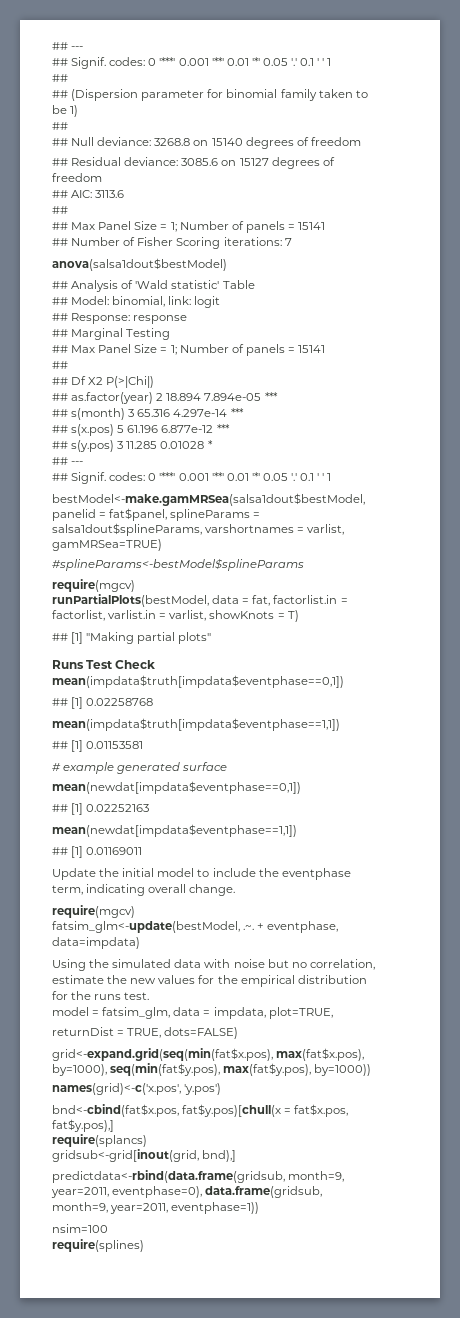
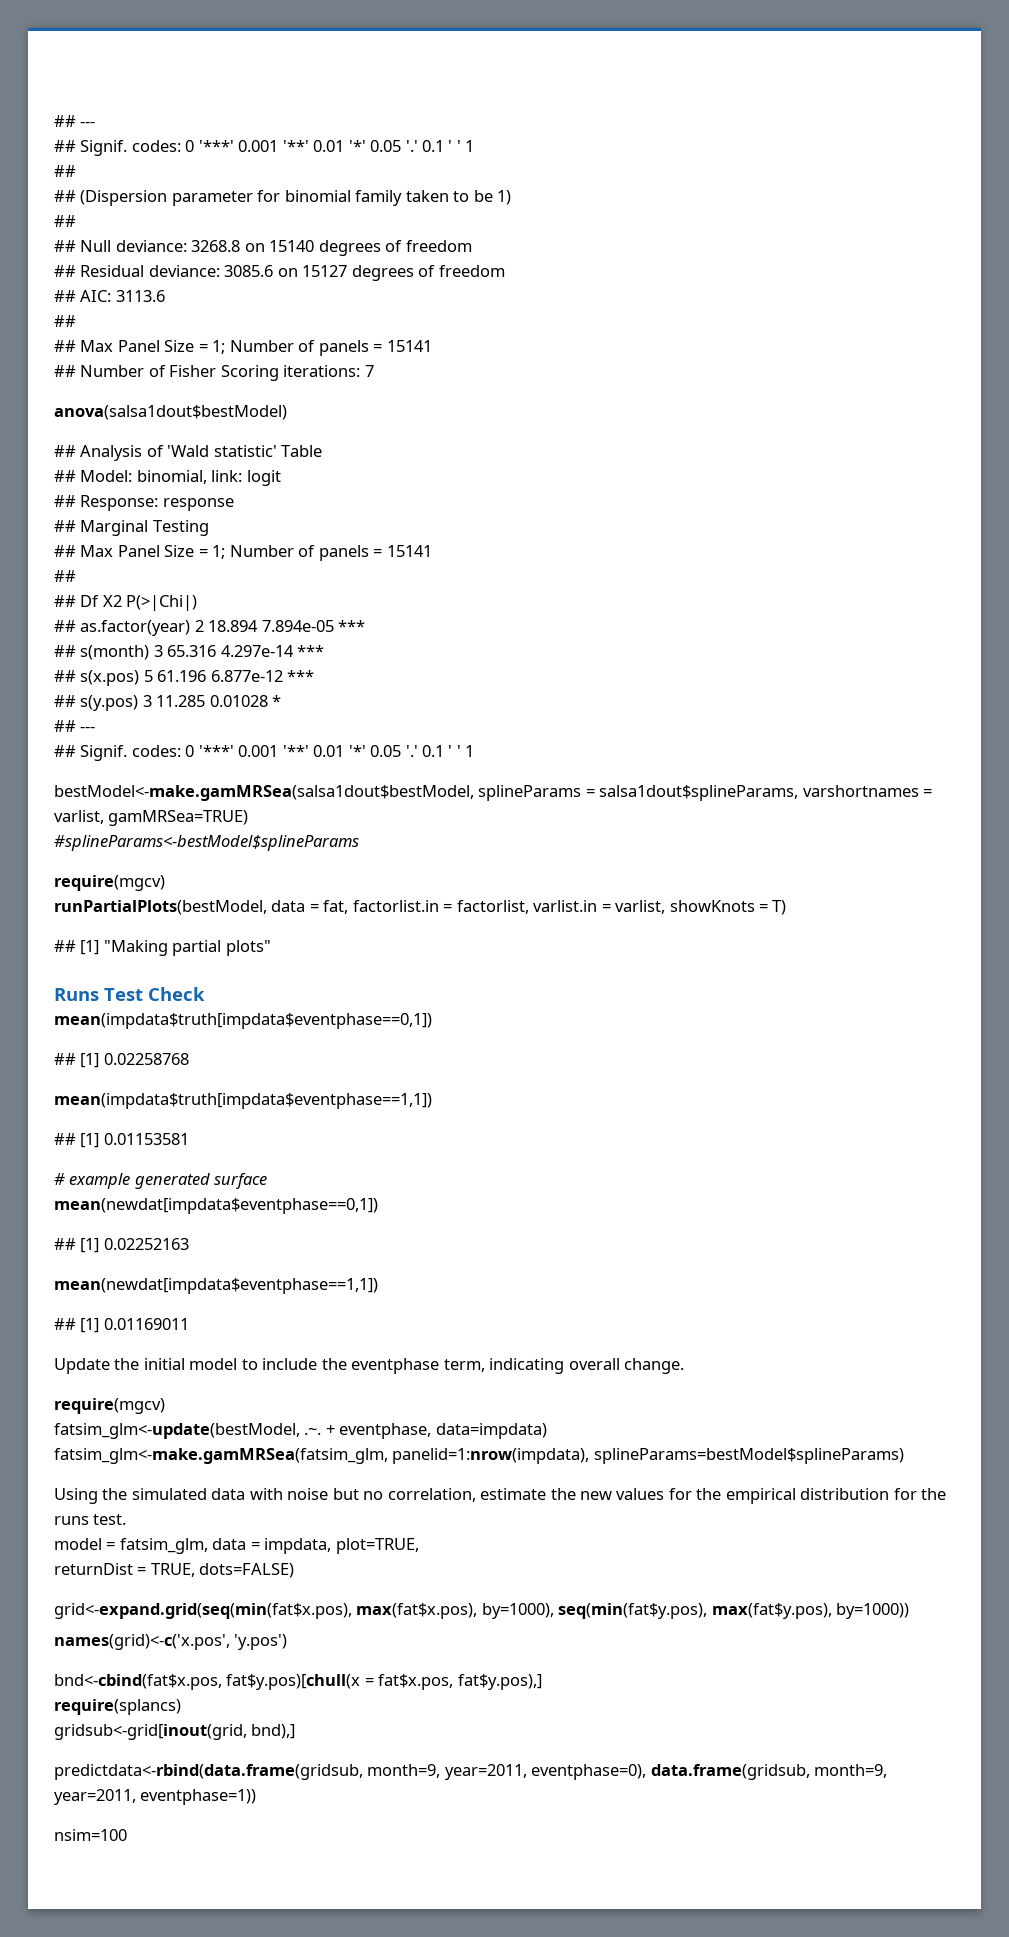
[52,508,168,521] panelid = fat$panel, -> (474, 793) none
(140, 943) none -> [54,1448,904,1464] // fatsim_glm<-make.gamMRSea(fatsim_glm, panelid=1:nrow(impdata), splineParams=bestModel$splineParams)
[52,1239,144,1252] // require(splines) -> (127, 1835) none

